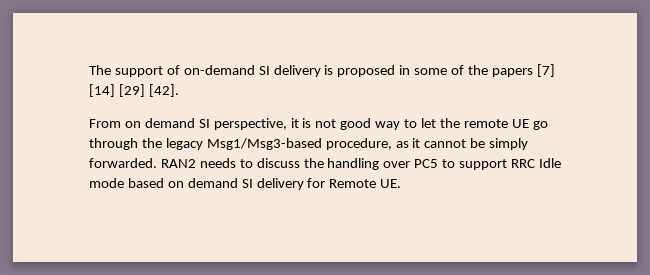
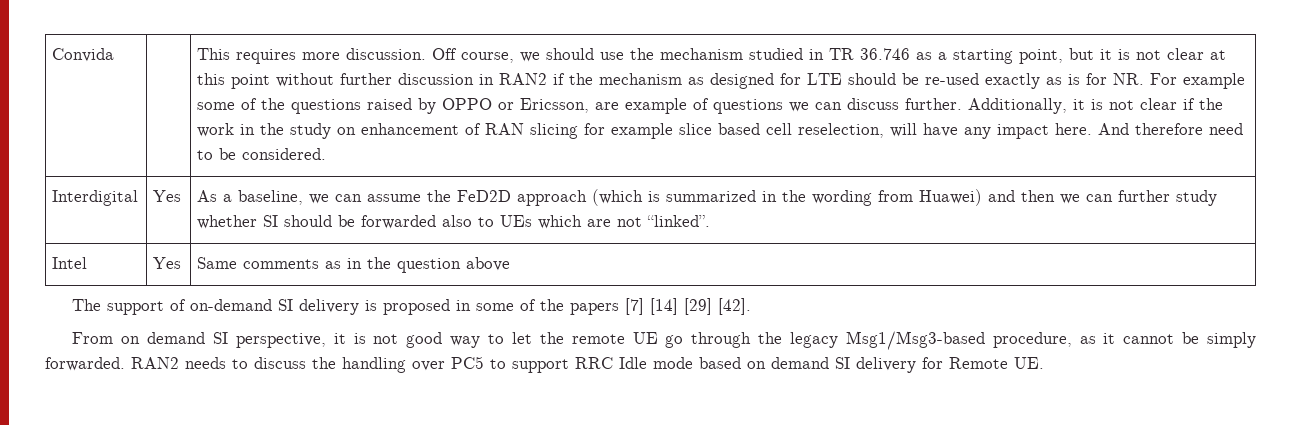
(89, 70) none -> [52,48,115,62] [197,48,1227,64] [197,73,1246,89] [197,98,1224,114] [197,123,1244,139] [197,148,327,160] [52,190,139,206] [153,190,182,202] [197,189,1218,206] [197,215,711,229] [52,257,88,269] [153,257,182,269] [197,257,511,273] Convida | | This requires more discussion. Off course, we should use the mechanism studied in TR 36.746 as a starting point, but it is not clear at this point without further discussion in RAN2 if the mechanism as designed for LTE should be re-used exactly as is for NR. For example some of the questions raised by OPPO or Ericsson, are example of questions we can discuss further. Additionally, it is not clear if the work in the study on enhancement of RAN slicing for example slice based cell reselection, will have any impact here. And therefore need to be considered. // Interdigital | Yes | As a baseline, we can assume the FeD2D approach (which is summarized in the wording from Huawei) and then we can further study whether SI should be forwarded also to UEs which are not “linked”. // Intel | Yes | Same comments as in the question above //

